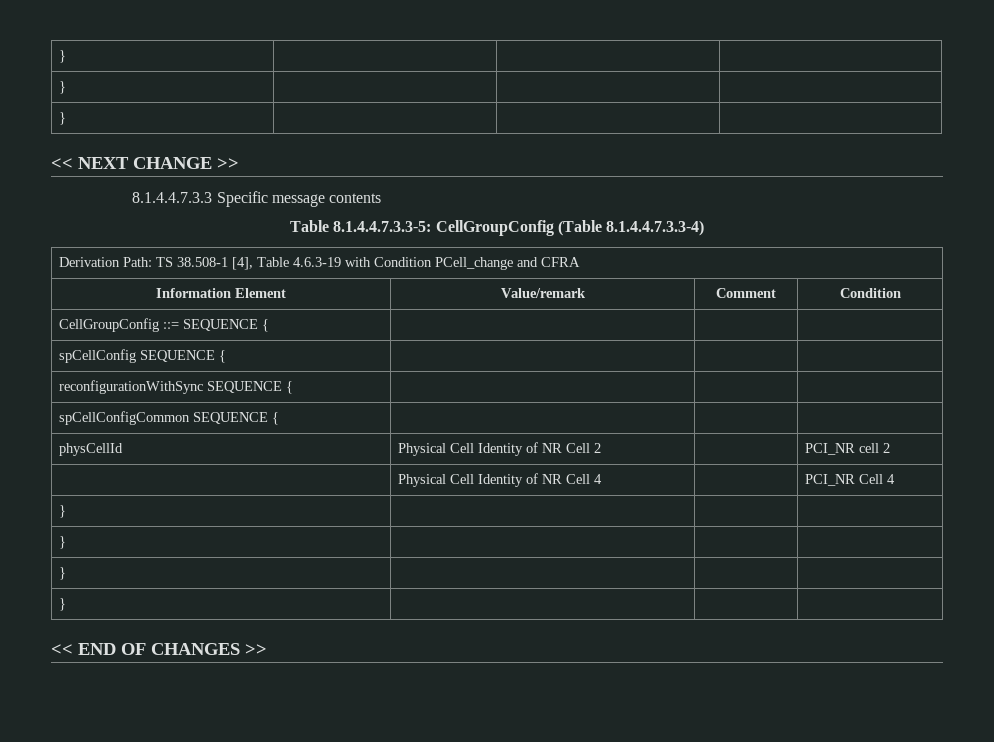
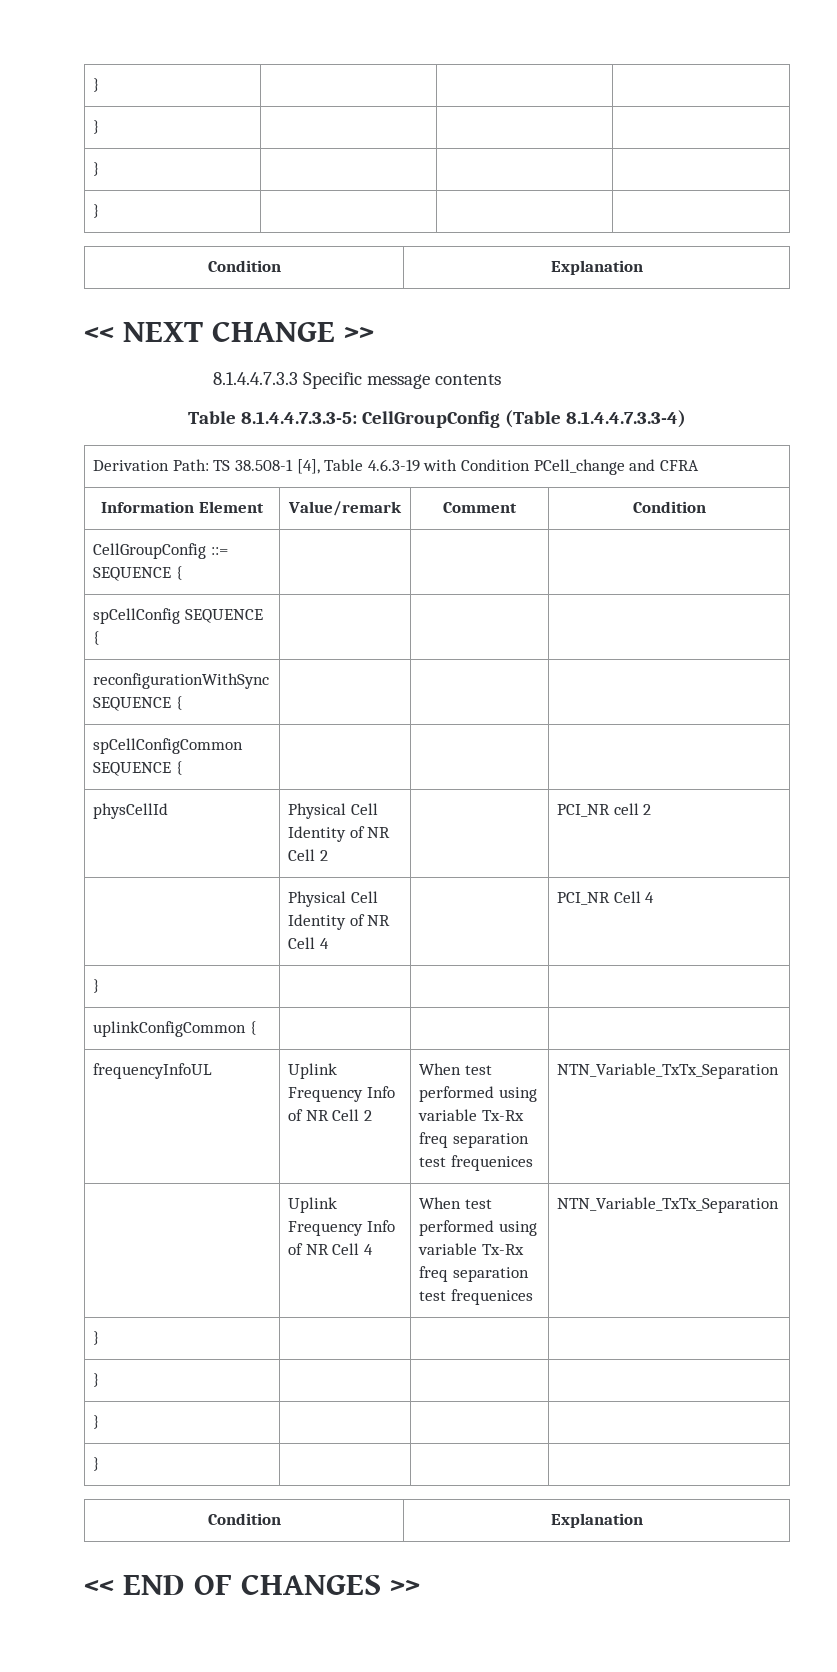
[58,50,66,63] [58,81,66,94] [58,112,66,125] } | | | // } | | | // } | | | -> [93,78,101,92] [93,120,101,134] [93,162,101,176] [93,204,101,218] [207,260,281,272] [550,260,643,275] } | | | // } | | | // } | | | // } | | | // Condition | Explanation
[58,536,66,549] [58,567,66,580] [58,598,66,611] // } | | | // } | | | // } | | | -> [93,1021,257,1037] [93,1063,213,1079] [288,1063,338,1079] [288,1086,395,1102] [288,1109,372,1121] [419,1063,492,1075] [419,1086,537,1102] [418,1109,524,1121] [419,1132,529,1148] [419,1155,533,1171] [557,1063,780,1079] [288,1197,338,1213] [288,1220,395,1236] [288,1243,373,1255] [419,1197,492,1209] [419,1220,537,1236] [418,1243,524,1255] [419,1266,529,1282] [419,1289,533,1305] [557,1197,780,1213] [93,1331,101,1345] [93,1373,101,1387] [93,1415,101,1429] [93,1457,101,1471] [207,1513,281,1525] [550,1513,643,1528] // uplinkConfigCommon { | | | // frequencyInfoUL | Uplink Frequency Info of NR Cell 2 | When test performed using variable Tx-Rx freq separation test frequenices | NTN_Variable_TxTx_Separation // | Uplink Frequency Info of NR Cell 4 | When test performed using variable Tx-Rx freq separation test frequenices | NTN_Variable_TxTx_Separation // } | | | // } | | | // } | | | // } | | | // Condition | Explanation

